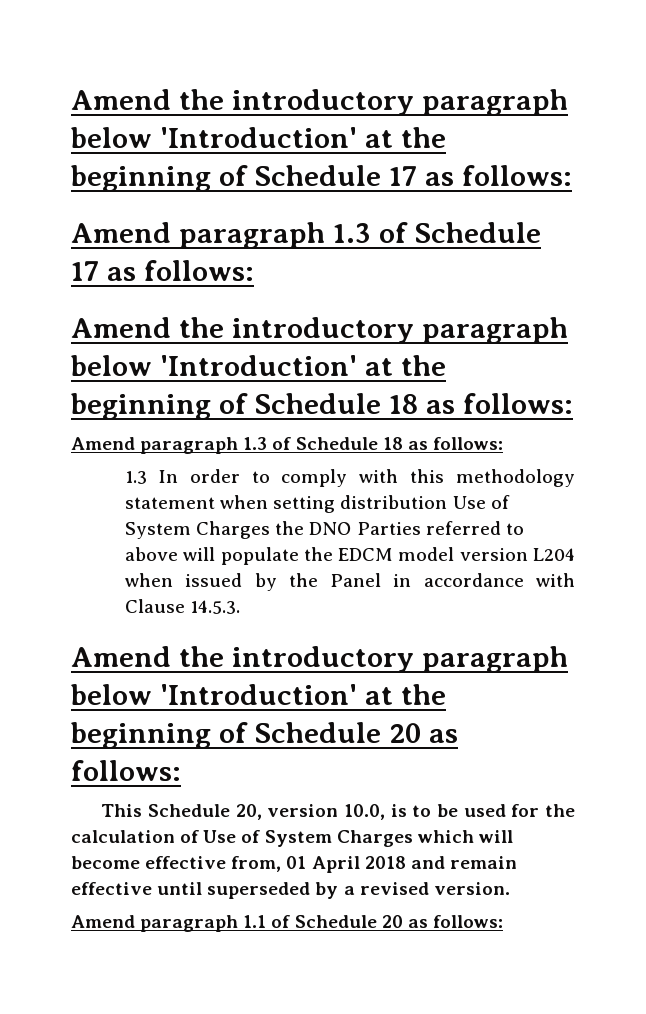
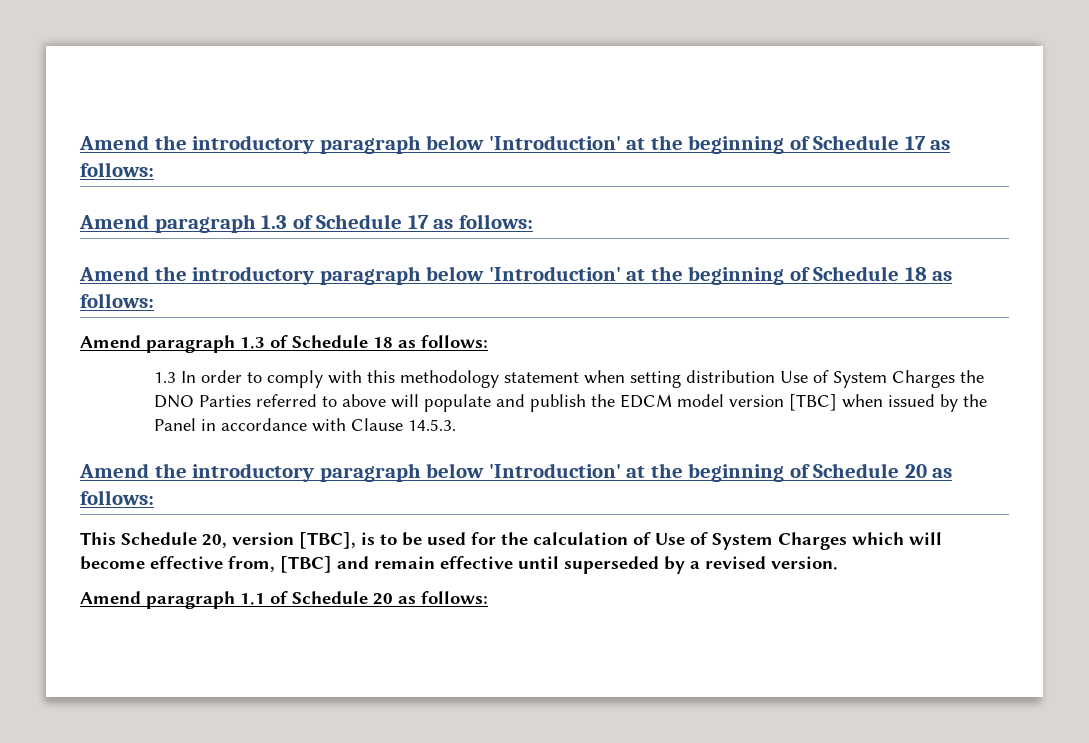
(299, 556) none -> [495,394,586,412] and publish
[533,548,576,561] L204 -> [788,394,837,411] [TBC]
[343,804,385,820] 10.0, -> [299,532,356,549] [TBC],
[286,856,406,873] 01 April 2018 -> [280,556,332,573] [TBC]

